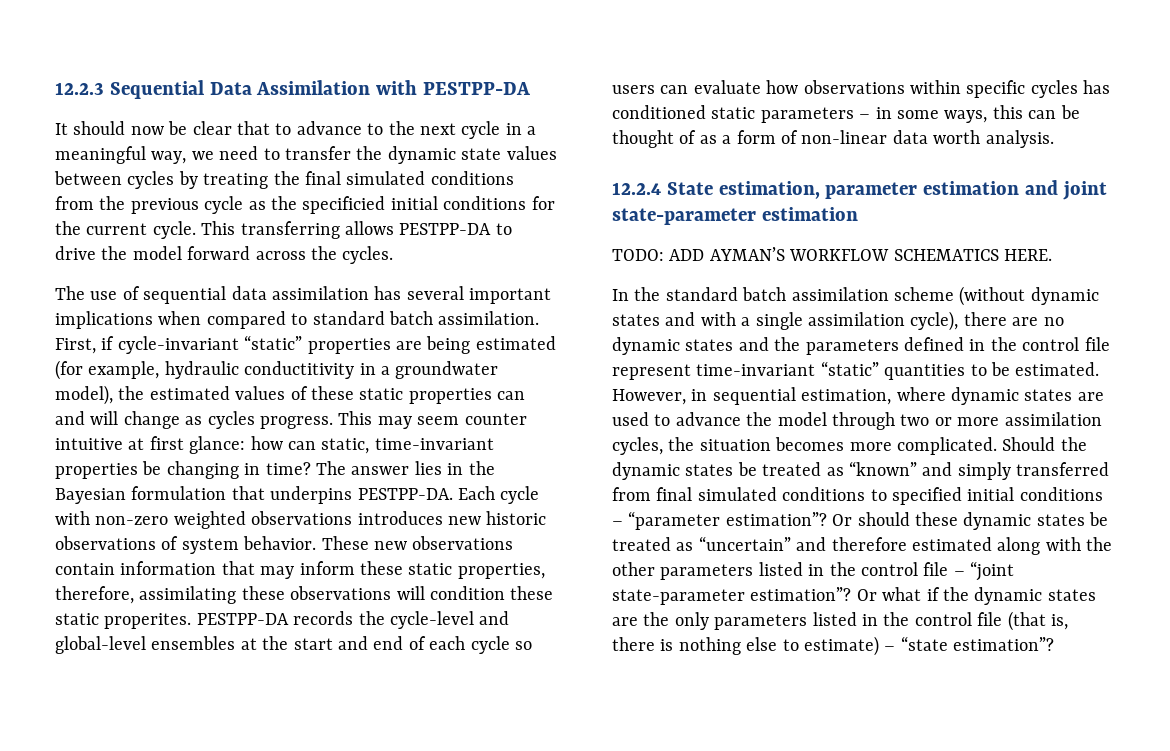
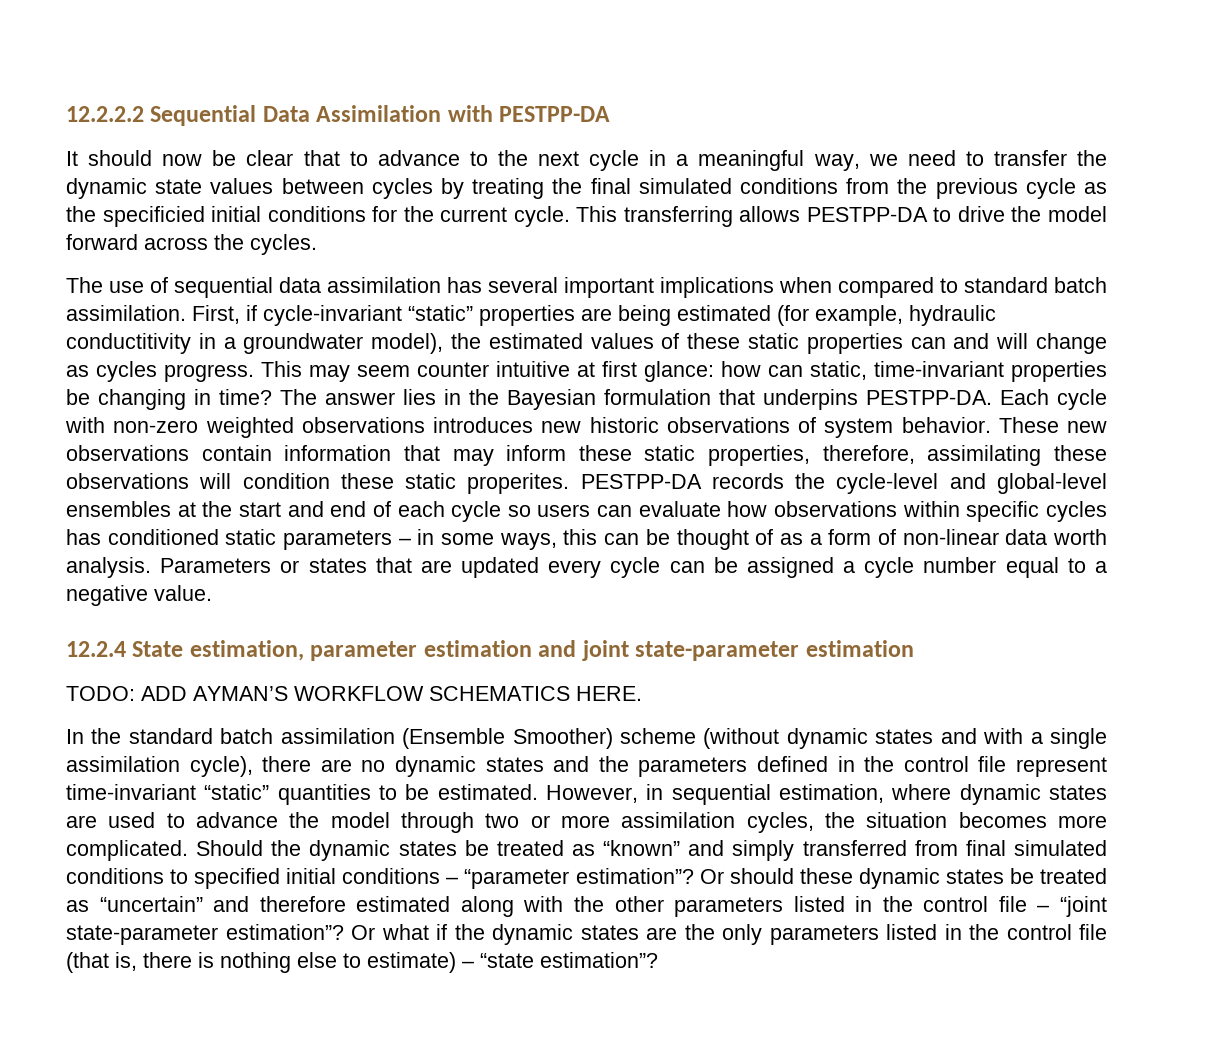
[55,82,104,95] 12.2.3 -> [66,106,144,122] 12.2.2.2
(1054, 139) none -> [160,557,1107,578] [66,585,212,606] Parameters or states that are updated every cycle can be assigned a cycle number equal to a negative value.
(889, 294) none -> [402,728,613,749] (Ensemble Smoother)

